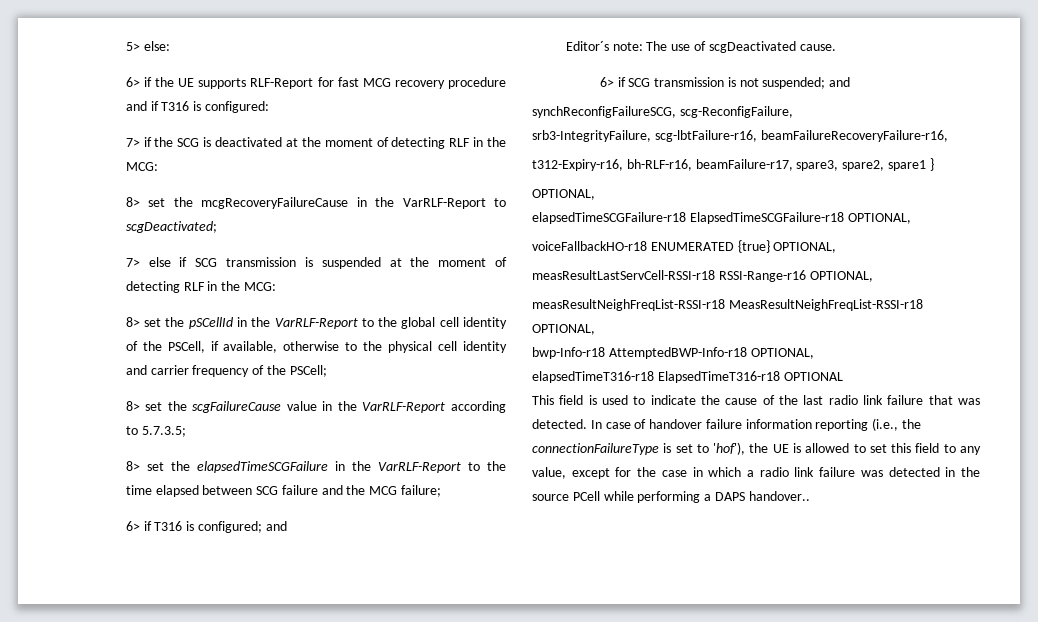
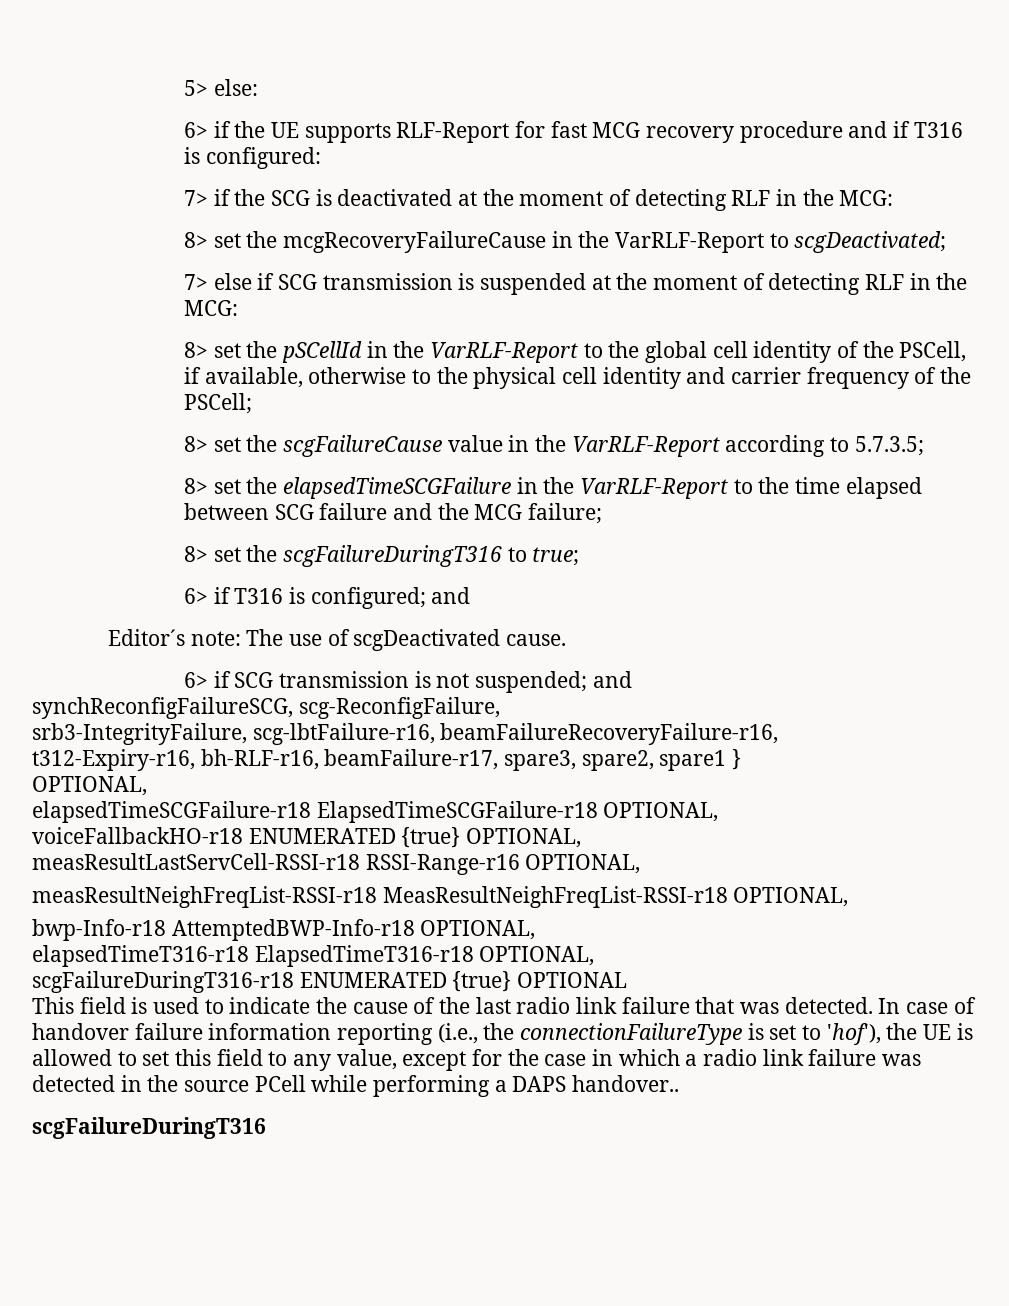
(441, 491) none -> [184,545,580,567] // 8> set the scgFailureDuringT316 to true;
(780, 377) none -> [479,946,595,966] [32,971,512,993] OPTIONAL, // scgFailureDuringT316-r18 ENUMERATED {true}
(810, 496) none -> [32,1117,266,1139] // scgFailureDuringT316

